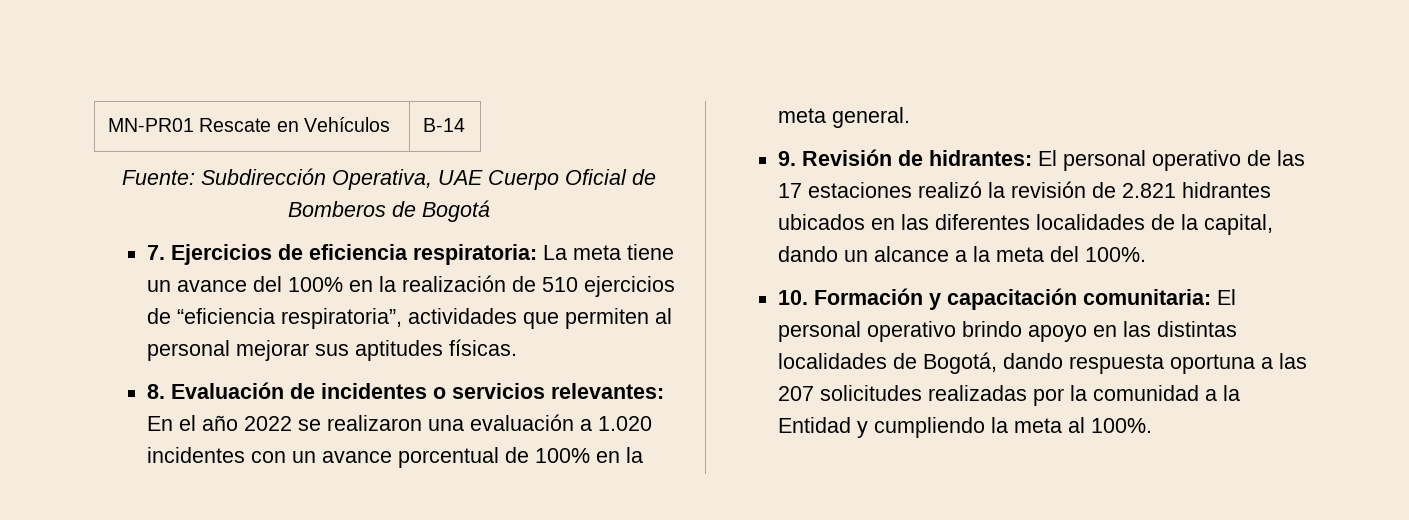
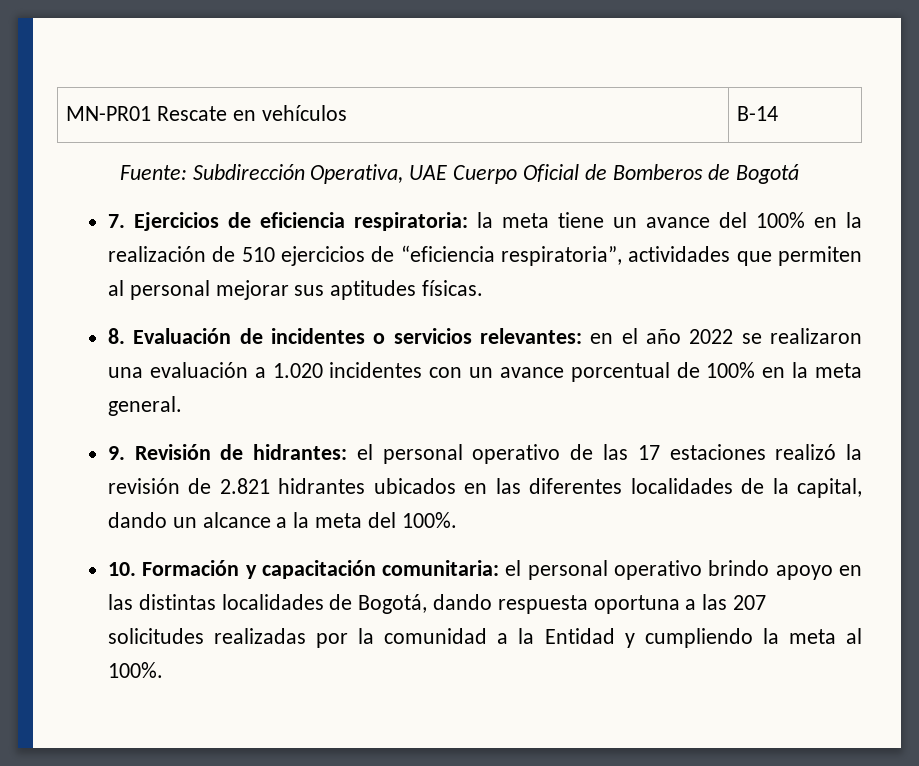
[303,117,390,132] Vehículos -> [261,105,347,121] vehículos
[542,245,567,260] La -> [476,212,493,228] la
[146,416,173,431] En -> [590,333,614,344] en
[1037,150,1057,166] El -> [356,444,373,460] el
[1216,289,1236,305] El -> [505,560,522,576] el

